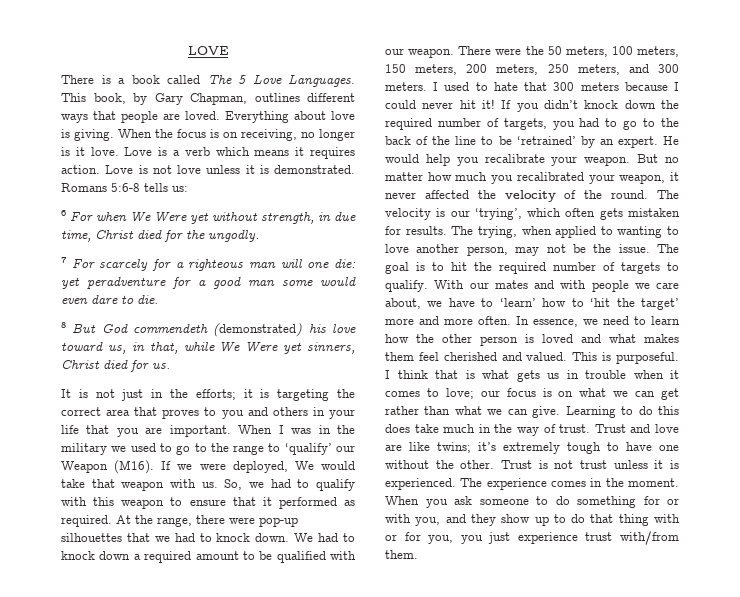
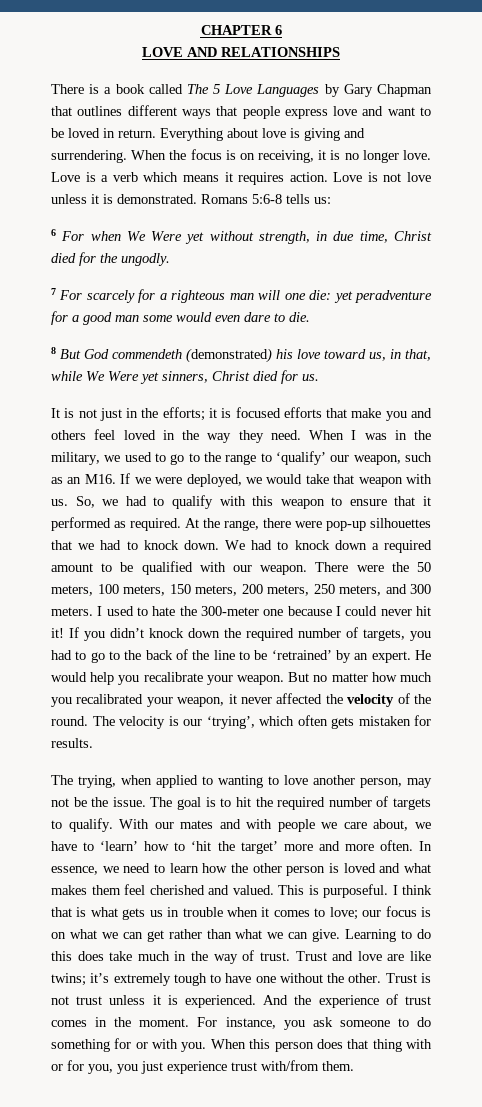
(187, 50) none -> [200,25,282,35] CHAPTER 6 //
(229, 50) none -> [187,47,340,57] AND RELATIONSHIPS
[288,74,355,87] [61,93,247,105] Languages. This book, by Gary Chapman, -> [256,84,433,97] [51,106,72,116] Languages by Gary Chapman that
[163,111,220,120] are loved. -> [284,106,432,119] [51,128,156,138] express love and want to be loved in return.
[74,129,114,141] giving. -> [304,128,365,141] [51,150,127,163] giving and surrendering.
[301,129,355,141] [61,147,85,156] no longer is it -> [318,150,399,163] it is no longer
[277,389,356,401] [61,407,355,419] [61,425,231,437] targeting the correct area that proves to you and others in your life that you are important. -> [235,407,432,421] [51,429,301,443] focused efforts that make you and others feel loved in the way they need.
[61,443,107,455] military -> [51,452,100,465] military,
[61,460,155,474] Weapon (M16). -> [353,452,432,465] [51,474,116,484] weapon, such as an M16.
[294,461,314,470] We -> [245,477,262,484] we
[524,82,619,91] that 300 meters -> [179,606,284,616] the 300-meter one
(447, 230) none -> (93, 743) //
[460,478,547,490] The experience -> [263,994,431,1008] And the experience of trust
[385,496,419,505] When -> [197,1017,276,1029] For instance,
[415,514,586,526] you, and they show up to do -> [181,1039,343,1052] you. When this person does

